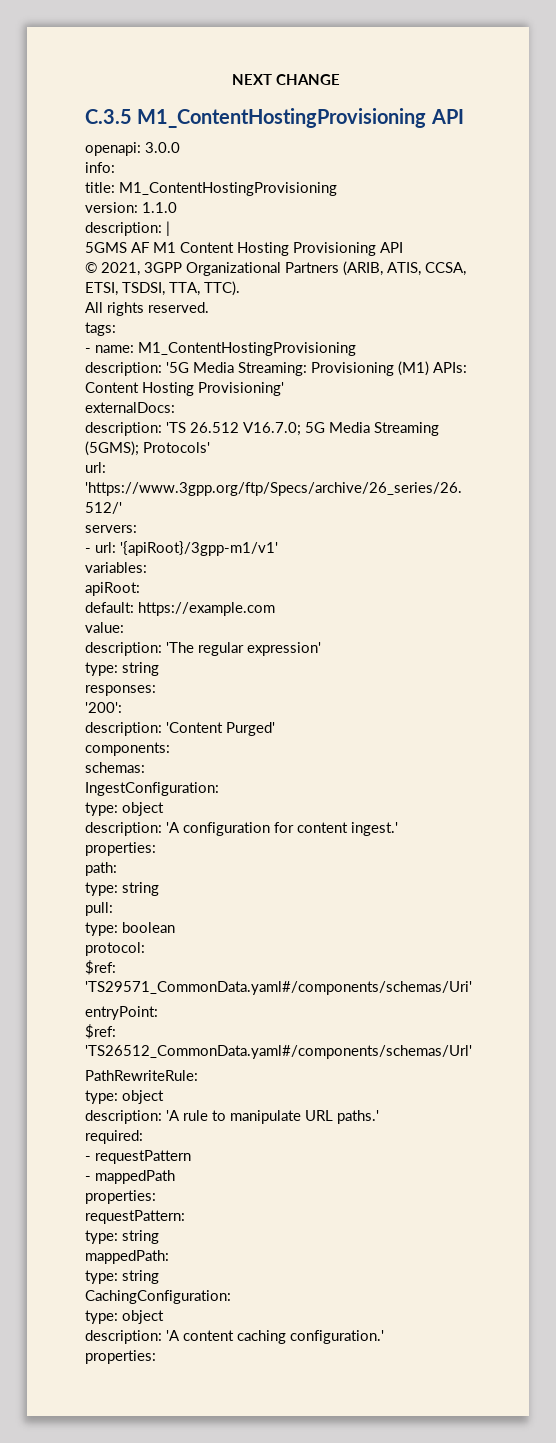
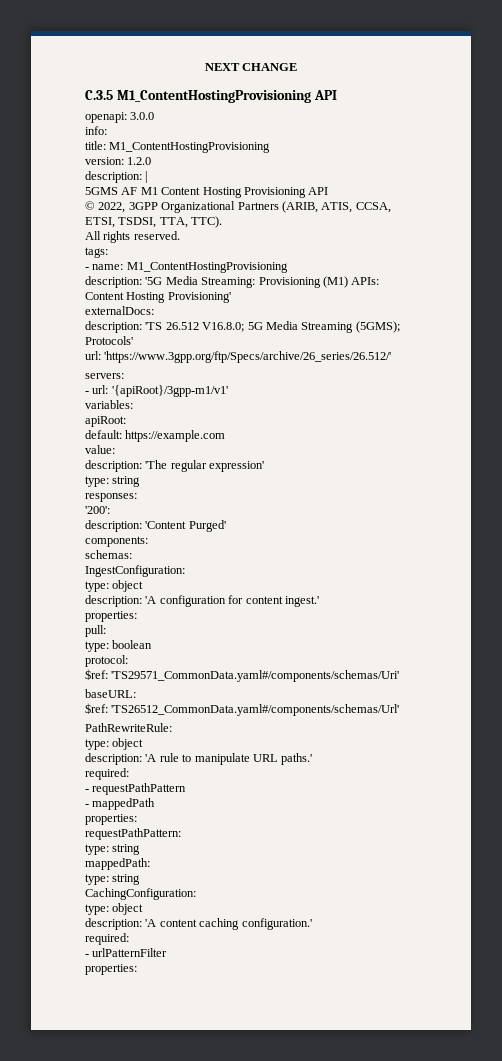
[142,202,177,213] 1.1.0 -> [127,157,152,165] 1.2.0
[101,262,140,276] 2021, -> [98,202,126,213] 2022,
[243,422,301,436] V16.7.0; -> [202,322,245,332] V16.8.0;
[85,862,117,876] [85,882,159,896] // path: // type: string -> (137, 616) none
[85,1006,158,1020] entryPoint: -> [85,689,136,698] baseURL:
[95,1150,191,1164] requestPattern -> [92,783,187,795] requestPathPattern
[85,1210,185,1224] requestPattern: -> [85,828,181,840] requestPathPattern:
(384, 1337) none -> [85,933,129,945] [85,948,168,957] // required: // - urlPatternFilter

